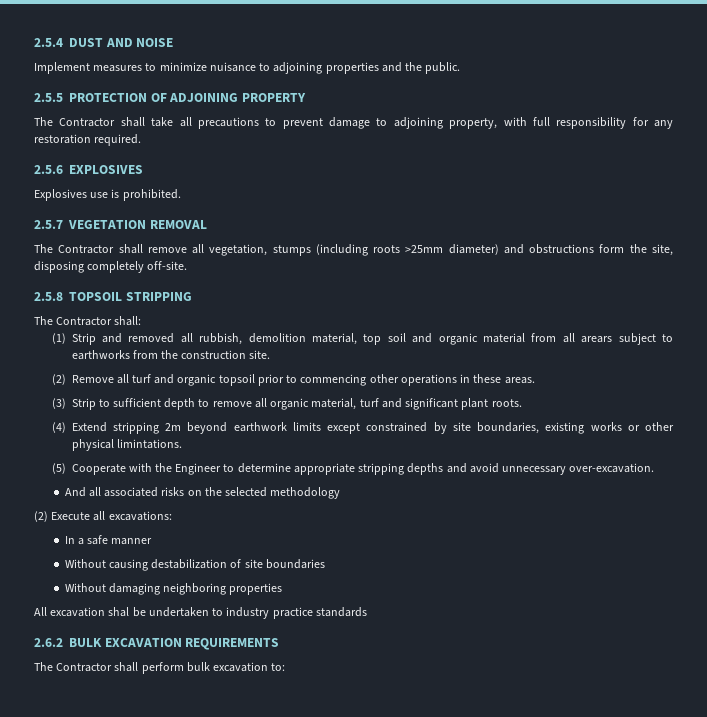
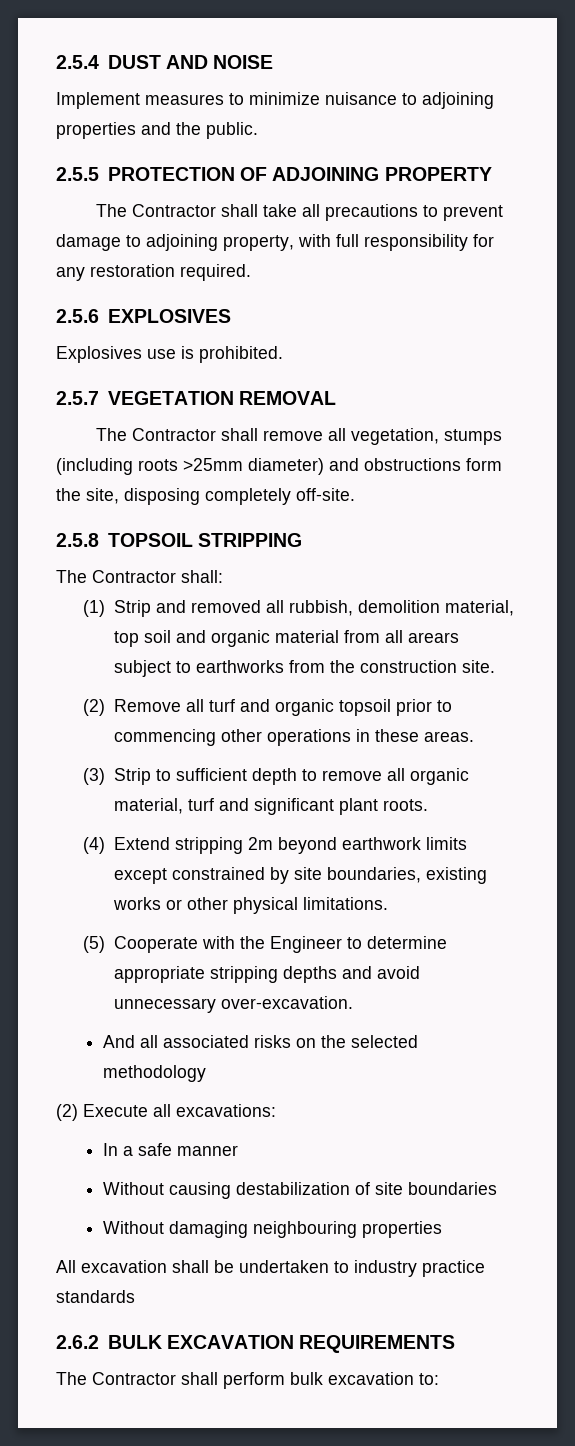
[116,439,182,449] limintations. -> [303,897,389,910] limitations.
[163,583,227,595] neighboring -> [252,1221,357,1238] neighbouring
[108,607,130,617] shal -> [172,1260,209,1273] shall

